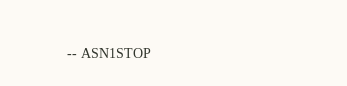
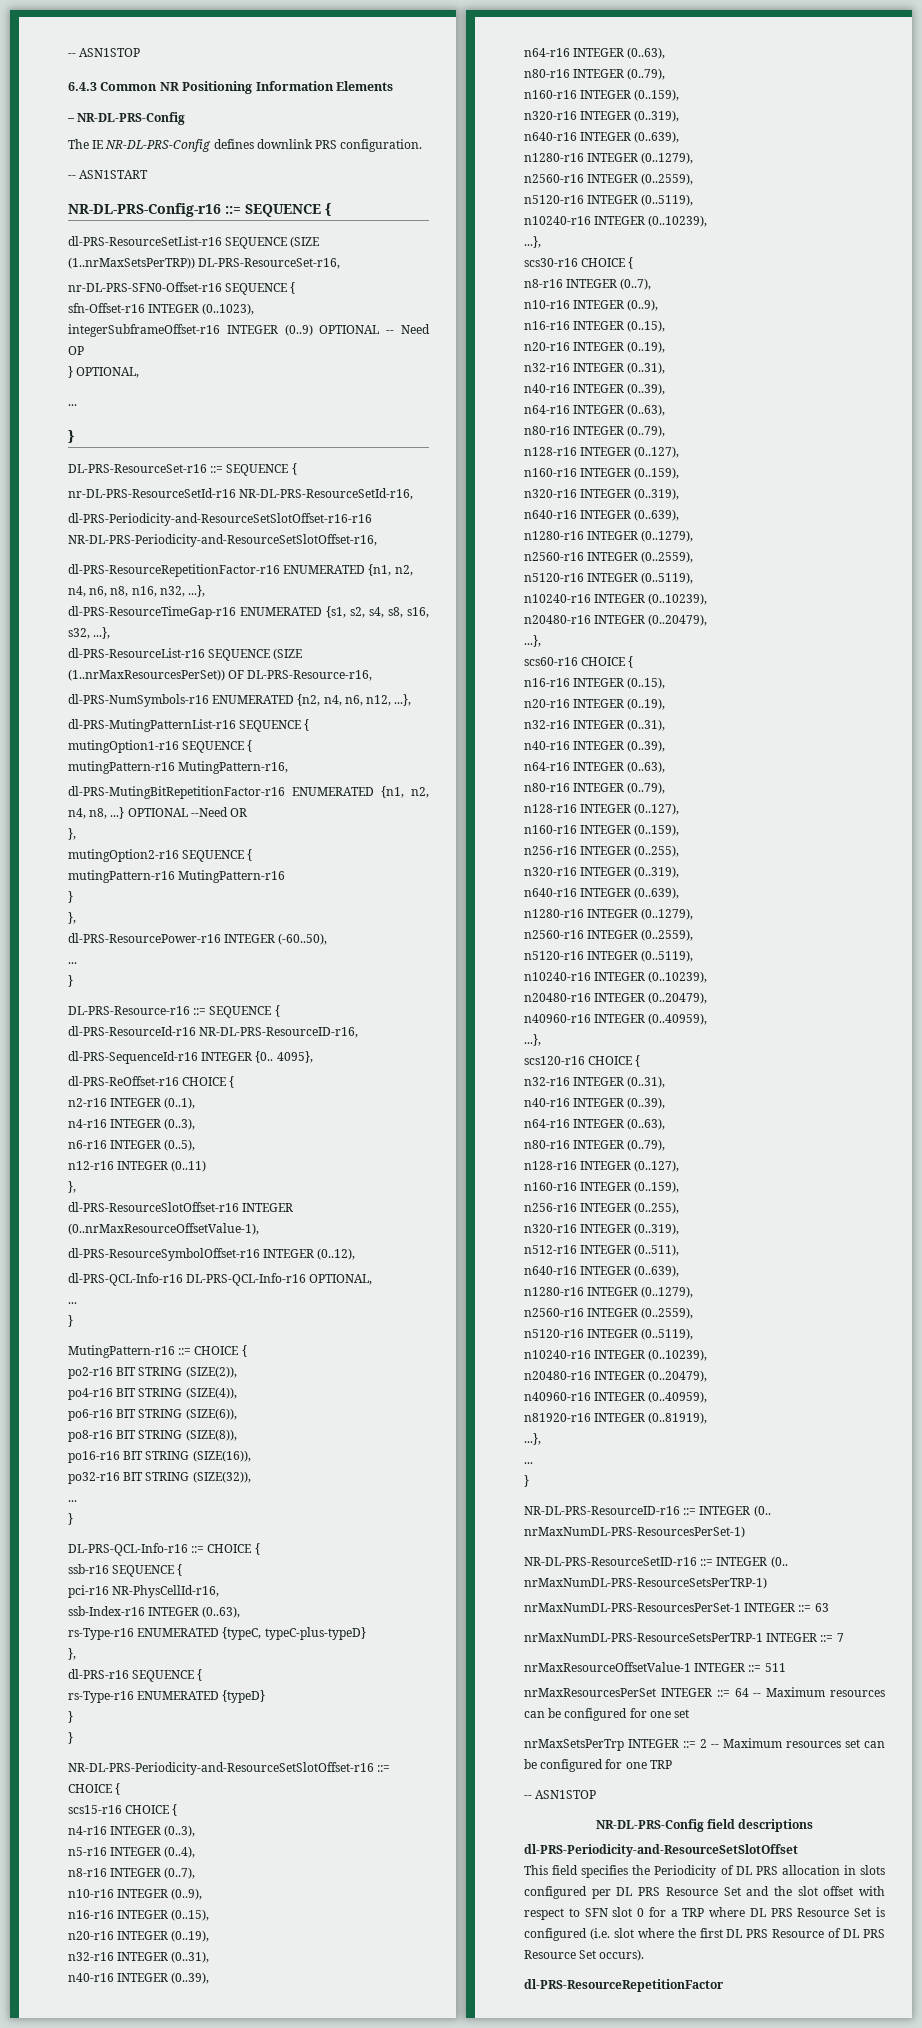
[67,48,151,58] -- ASN1STOP -> [68,48,141,57] [68,81,393,94] [67,112,186,125] [68,139,423,152] [68,170,149,179] [68,203,331,217] [68,236,320,249] [68,257,341,269] [68,282,296,295] [68,303,255,315] [68,324,431,337] [68,346,84,355] [68,366,140,378] [68,404,77,406] [68,430,74,443] [68,463,297,476] [68,488,414,500] [68,513,372,526] [68,534,377,547] [68,564,413,577] [68,585,206,597] [68,606,429,619] [68,627,111,639] [68,648,303,661] [68,669,373,681] [68,694,412,707] [68,719,310,732] [68,740,253,753] [68,761,289,774] [68,786,429,799] [68,807,248,819] [68,828,76,840] [68,849,253,862] [68,870,286,883] [68,891,73,903] [68,912,76,924] [68,933,328,945] [68,962,77,964] [68,975,73,987] [68,1005,280,1018] [68,1026,359,1038] [68,1051,313,1064] [68,1076,235,1088] [68,1097,196,1109] [68,1118,196,1130] [68,1139,196,1151] [68,1160,207,1172] [68,1181,76,1193] [68,1202,294,1212] [68,1223,259,1235] [68,1248,356,1261] [68,1273,373,1286] [68,1302,77,1304] [68,1315,73,1327] [68,1345,247,1358] [68,1366,237,1379] [68,1387,237,1400] [68,1408,237,1421] [68,1429,237,1442] [68,1450,251,1463] [68,1471,251,1484] [68,1500,77,1502] [68,1513,73,1525] [68,1543,260,1556] [68,1564,183,1577] [68,1585,220,1598] [68,1606,241,1618] [68,1627,366,1640] [68,1648,76,1660] [68,1669,203,1682] [68,1690,266,1703] [68,1711,73,1723] [68,1732,73,1744] [68,1762,391,1775] [68,1783,121,1795] [68,1804,178,1816] [68,1825,196,1837] [68,1846,196,1858] [68,1867,196,1879] [68,1888,203,1900] [68,1909,210,1921] [68,1930,210,1942] [68,1951,210,1963] [68,1972,210,1984] [524,47,666,59] [524,68,666,80] [524,89,680,101] [524,110,680,122] [524,131,680,143] [524,152,694,164] [524,173,694,185] [524,194,694,206] [524,215,708,227] [524,236,541,248] [524,257,634,269] [524,278,652,290] [524,299,659,311] [524,320,666,332] [524,341,666,353] [524,362,666,374] [524,383,666,395] [524,404,666,416] [524,425,666,437] [524,446,680,458] [524,467,680,479] [524,488,680,500] [524,509,680,521] [524,530,694,542] [524,551,694,563] [524,572,694,584] [524,593,708,605] [524,614,708,626] [524,635,541,647] [524,656,634,668] [524,677,666,689] [524,698,666,710] [524,719,666,731] [524,740,666,752] [524,761,666,773] [524,782,666,794] [524,803,680,815] [524,824,680,836] [524,845,680,857] [524,866,680,878] [524,887,680,899] [524,908,694,920] [524,929,694,941] [524,950,694,962] [524,971,708,983] [524,992,708,1004] [524,1013,708,1025] [524,1034,541,1046] [524,1055,641,1067] [524,1076,666,1088] [524,1097,666,1109] [524,1118,666,1130] [524,1139,666,1151] [524,1160,680,1172] [524,1181,680,1193] [524,1202,680,1214] [524,1223,680,1235] [524,1244,680,1256] [524,1265,680,1277] [524,1286,694,1298] [524,1307,694,1319] [524,1328,694,1340] [524,1349,708,1361] [524,1370,708,1382] [524,1391,708,1403] [524,1412,708,1424] [524,1433,541,1445] [524,1462,533,1464] [524,1475,529,1487] [524,1505,771,1517] [524,1526,745,1538] [524,1556,788,1568] [524,1577,767,1589] [524,1603,829,1612] [524,1633,844,1642] [524,1662,786,1672] [524,1687,885,1697] [524,1708,690,1721] [524,1738,885,1751] [524,1759,672,1772] [524,1790,597,1799] [595,1819,814,1832] [524,1844,798,1857] [524,1865,885,1878] [524,1886,885,1899] [524,1907,885,1920] [524,1928,885,1941] [524,1949,645,1961] [524,1979,724,1992] -- ASN1STOP // 6.4.3 Common NR Positioning Information Elements // – NR-DL-PRS-Config // The IE NR-DL-PRS-Config defines downlink PRS configuration. // -- ASN1START // NR-DL-PRS-Config-r16 ::= SEQUENCE { // dl-PRS-ResourceSetList-r16 SEQUENCE (SIZE (1..nrMaxSetsPerTRP)) DL-PRS-ResourceSet-r16, // nr-DL-PRS-SFN0-Offset-r16 SEQUENCE { // sfn-Offset-r16 INTEGER (0..1023), // integerSubframeOffset-r16 INTEGER (0..9) OPTIONAL -- Need OP // } OPTIONAL, // ... // } // DL-PRS-ResourceSet-r16 ::= SEQUENCE { // nr-DL-PRS-ResourceSetId-r16 NR-DL-PRS-ResourceSetId-r16, // dl-PRS-Periodicity-and-ResourceSetSlotOffset-r16-r16 NR-DL-PRS-Periodicity-and-ResourceSetSlotOffset-r16, // dl-PRS-ResourceRepetitionFactor-r16 ENUMERATED {n1, n2, n4, n6, n8, n16, n32, ...}, // dl-PRS-ResourceTimeGap-r16 ENUMERATED {s1, s2, s4, s8, s16, s32, ...}, // dl-PRS-ResourceList-r16 SEQUENCE (SIZE (1..nrMaxResourcesPerSet)) OF DL-PRS-Resource-r16, // dl-PRS-NumSymbols-r16 ENUMERATED {n2, n4, n6, n12, ...}, // dl-PRS-MutingPatternList-r16 SEQUENCE { // mutingOption1-r16 SEQUENCE { // mutingPattern-r16 MutingPattern-r16, // dl-PRS-MutingBitRepetitionFactor-r16 ENUMERATED {n1, n2, n4, n8, ...} OPTIONAL --Need OR // }, // mutingOption2-r16 SEQUENCE { // mutingPattern-r16 MutingPattern-r16 // } // }, // dl-PRS-ResourcePower-r16 INTEGER (-60..50), // ... // } // DL-PRS-Resource-r16 ::= SEQUENCE { // dl-PRS-ResourceId-r16 NR-DL-PRS-ResourceID-r16, // dl-PRS-SequenceId-r16 INTEGER {0.. 4095}, // dl-PRS-ReOffset-r16 CHOICE { // n2-r16 INTEGER (0..1), // n4-r16 INTEGER (0..3), // n6-r16 INTEGER (0..5), // n12-r16 INTEGER (0..11) // }, // dl-PRS-ResourceSlotOffset-r16 INTEGER (0..nrMaxResourceOffsetValue-1), // dl-PRS-ResourceSymbolOffset-r16 INTEGER (0..12), // dl-PRS-QCL-Info-r16 DL-PRS-QCL-Info-r16 OPTIONAL, // ... // } // MutingPattern-r16 ::= CHOICE { // po2-r16 BIT STRING (SIZE(2)), // po4-r16 BIT STRING (SIZE(4)), // po6-r16 BIT STRING (SIZE(6)), // po8-r16 BIT STRING (SIZE(8)), // po16-r16 BIT STRING (SIZE(16)), // po32-r16 BIT STRING (SIZE(32)), // ... // } // DL-PRS-QCL-Info-r16 ::= CHOICE { // ssb-r16 SEQUENCE { // pci-r16 NR-PhysCellId-r16, // ssb-Index-r16 INTEGER (0..63), // rs-Type-r16 ENUMERATED {typeC, typeC-plus-typeD} // }, // dl-PRS-r16 SEQUENCE { // rs-Type-r16 ENUMERATED {typeD} // } // } // NR-DL-PRS-Periodicity-and-ResourceSetSlotOffset-r16 ::= CHOICE { // scs15-r16 CHOICE { // n4-r16 INTEGER (0..3), // n5-r16 INTEGER (0..4), // n8-r16 INTEGER (0..7), // n10-r16 INTEGER (0..9), // n16-r16 INTEGER (0..15), // n20-r16 INTEGER (0..19), // n32-r16 INTEGER (0..31), // n40-r16 INTEGER (0..39), // n64-r16 INTEGER (0..63), // n80-r16 INTEGER (0..79), // n160-r16 INTEGER (0..159), // n320-r16 INTEGER (0..319), // n640-r16 INTEGER (0..639), // n1280-r16 INTEGER (0..1279), // n2560-r16 INTEGER (0..2559), // n5120-r16 INTEGER (0..5119), // n10240-r16 INTEGER (0..10239), // ...}, // scs30-r16 CHOICE { // n8-r16 INTEGER (0..7), // n10-r16 INTEGER (0..9), // n16-r16 INTEGER (0..15), // n20-r16 INTEGER (0..19), // n32-r16 INTEGER (0..31), // n40-r16 INTEGER (0..39), // n64-r16 INTEGER (0..63), // n80-r16 INTEGER (0..79), // n128-r16 INTEGER (0..127), // n160-r16 INTEGER (0..159), // n320-r16 INTEGER (0..319), // n640-r16 INTEGER (0..639), // n1280-r16 INTEGER (0..1279), // n2560-r16 INTEGER (0..2559), // n5120-r16 INTEGER (0..5119), // n10240-r16 INTEGER (0..10239), // n20480-r16 INTEGER (0..20479), // ...}, // scs60-r16 CHOICE { // n16-r16 INTEGER (0..15), // n20-r16 INTEGER (0..19), // n32-r16 INTEGER (0..31), // n40-r16 INTEGER (0..39), // n64-r16 INTEGER (0..63), // n80-r16 INTEGER (0..79), // n128-r16 INTEGER (0..127), // n160-r16 INTEGER (0..159), // n256-r16 INTEGER (0..255), // n320-r16 INTEGER (0..319), // n640-r16 INTEGER (0..639), // n1280-r16 INTEGER (0..1279), // n2560-r16 INTEGER (0..2559), // n5120-r16 INTEGER (0..5119), // n10240-r16 INTEGER (0..10239), // n20480-r16 INTEGER (0..20479), // n40960-r16 INTEGER (0..40959), // ...}, // scs120-r16 CHOICE { // n32-r16 INTEGER (0..31), // n40-r16 INTEGER (0..39), // n64-r16 INTEGER (0..63), // n80-r16 INTEGER (0..79), // n128-r16 INTEGER (0..127), // n160-r16 INTEGER (0..159), // n256-r16 INTEGER (0..255), // n320-r16 INTEGER (0..319), // n512-r16 INTEGER (0..511), // n640-r16 INTEGER (0..639), // n1280-r16 INTEGER (0..1279), // n2560-r16 INTEGER (0..2559), // n5120-r16 INTEGER (0..5119), // n10240-r16 INTEGER (0..10239), // n20480-r16 INTEGER (0..20479), // n40960-r16 INTEGER (0..40959), // n81920-r16 INTEGER (0..81919), // ...}, // ... // } // NR-DL-PRS-ResourceID-r16 ::= INTEGER (0.. nrMaxNumDL-PRS-ResourcesPerSet-1) // NR-DL-PRS-ResourceSetID-r16 ::= INTEGER (0.. nrMaxNumDL-PRS-ResourceSetsPerTRP-1) // nrMaxNumDL-PRS-ResourcesPerSet-1 INTEGER ::= 63 // nrMaxNumDL-PRS-ResourceSetsPerTRP-1 INTEGER ::= 7 // nrMaxResourceOffsetValue-1 INTEGER ::= 511 // nrMaxResourcesPerSet INTEGER ::= 64 -- Maximum resources can be configured for one set // nrMaxSetsPerTrp INTEGER ::= 2 -- Maximum resources set can be configured for one TRP // -- ASN1STOP // NR-DL-PRS-Config field descriptions // dl-PRS-Periodicity-and-ResourceSetSlotOffset // This field specifies the Periodicity of DL PRS allocation in slots configured per DL PRS Resource Set and the slot offset with respect to SFN slot 0 for a TRP where DL PRS Resource Set is configured (i.e. slot where the first DL PRS Resource of DL PRS Resource Set occurs). // dl-PRS-ResourceRepetitionFactor

